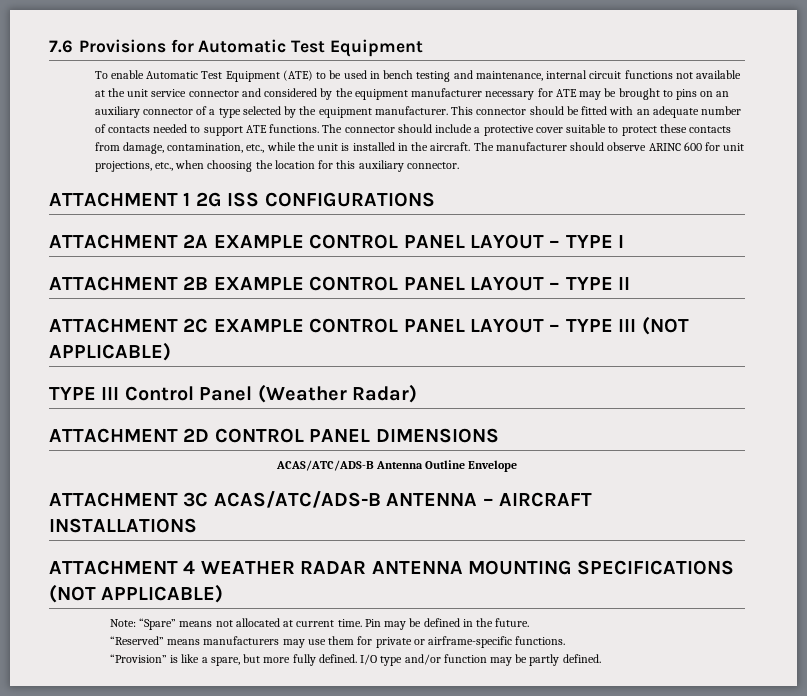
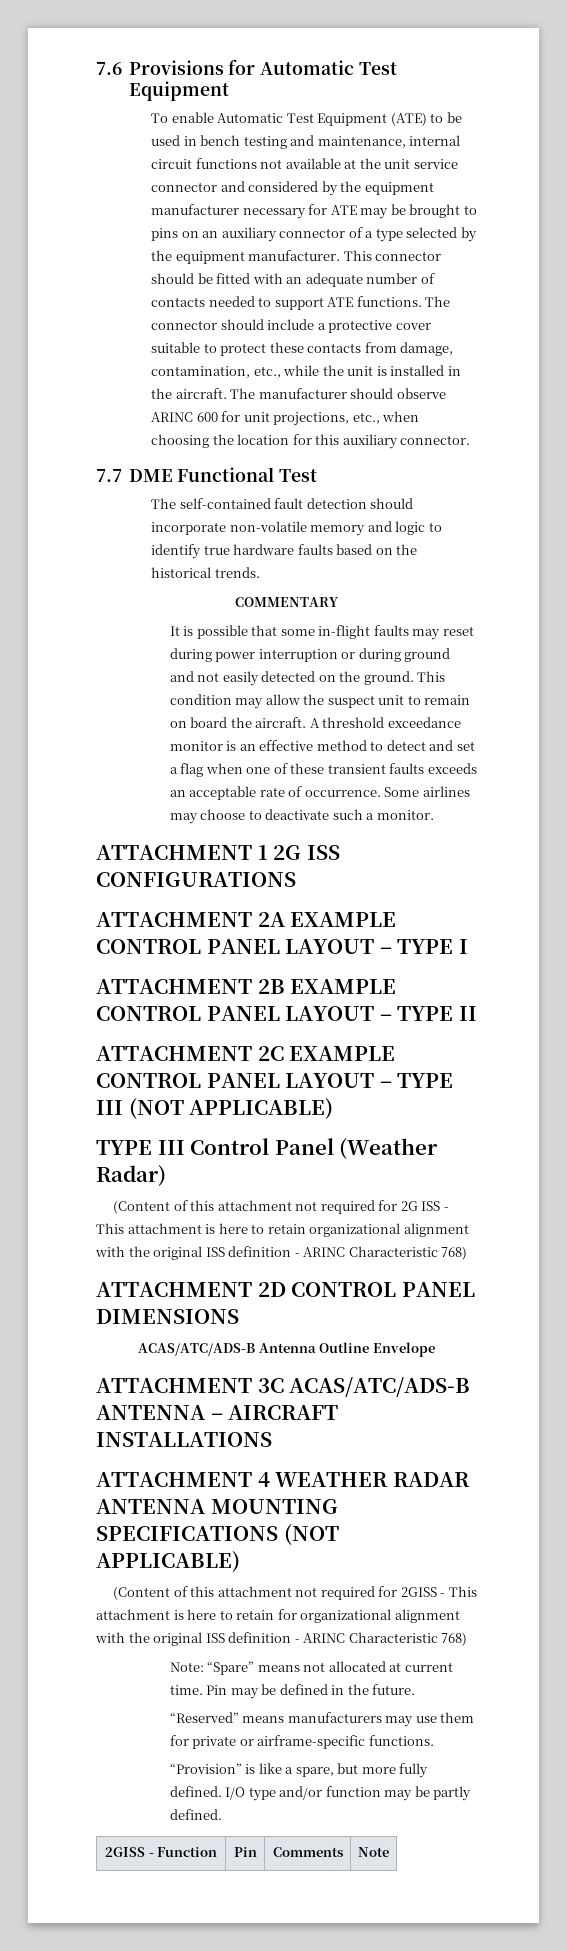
(459, 165) none -> [96,467,317,482] [151,498,414,509] [151,521,442,536] [151,544,418,559] [151,567,260,578] [235,597,339,607] [169,625,474,640] [169,648,451,662] [169,671,446,686] [169,694,471,709] [169,717,461,728] [169,740,475,751] [169,763,477,777] [169,786,470,800] [169,809,434,824] // 7.7 DME Functional Test // The self-contained fault detection should incorporate non-volatile memory and logic to identify true hardware faults based on the historical trends. // COMMENTARY // It is possible that some in-flight faults may reset during power interruption or during ground and not easily detected on the ground. This condition may allow the suspect unit to remain on board the aircraft. A threshold exceedance monitor is an effective method to detect and set a flag when one of these transient faults exceeds an acceptable rate of occurrence. Some airlines may choose to deactivate such a monitor.
(417, 393) none -> [113,1200,449,1214] [96,1223,469,1237] [95,1246,468,1260] // (Content of this attachment not required for 2G ISS - This attachment is here to retain organizational alignment with the original ISS definition - ARINC Characteristic 768)
(224, 593) none -> [113,1586,477,1600] [96,1609,460,1623] [95,1632,468,1646] // (Content of this attachment not required for 2GISS - This attachment is here to retain for organizational alignment with the original ISS definition - ARINC Characteristic 768)
(601, 658) none -> [104,1847,218,1857] [233,1847,257,1857] [272,1847,344,1857] [358,1847,389,1857] // 2GISS - Function | Pin | Comments | Note

